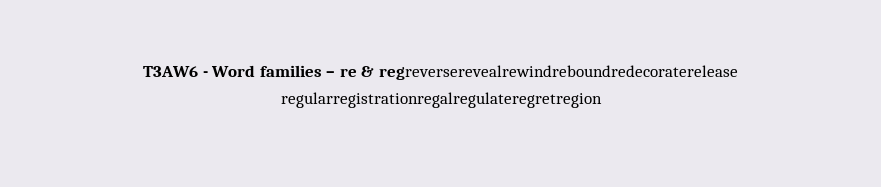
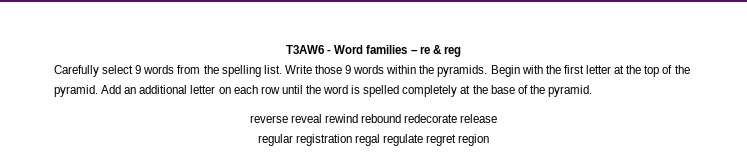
[379,65,739,80] [280,92,602,108] regreverserevealrewindreboundredecoraterelease // regularregistrationregalregulateregretregion -> [443,46,461,57] [54,65,690,77] [54,85,592,97] [249,114,498,123] [257,134,490,146] reg // Carefully select 9 words from the spelling list. Write those 9 words within the pyramids. Begin with the first letter at the top of the pyramid. Add an additional letter on each row until the word is spelled completely at the base of the pyramid. // reverse reveal rewind rebound redecorate release // regular registration regal regulate regret region

